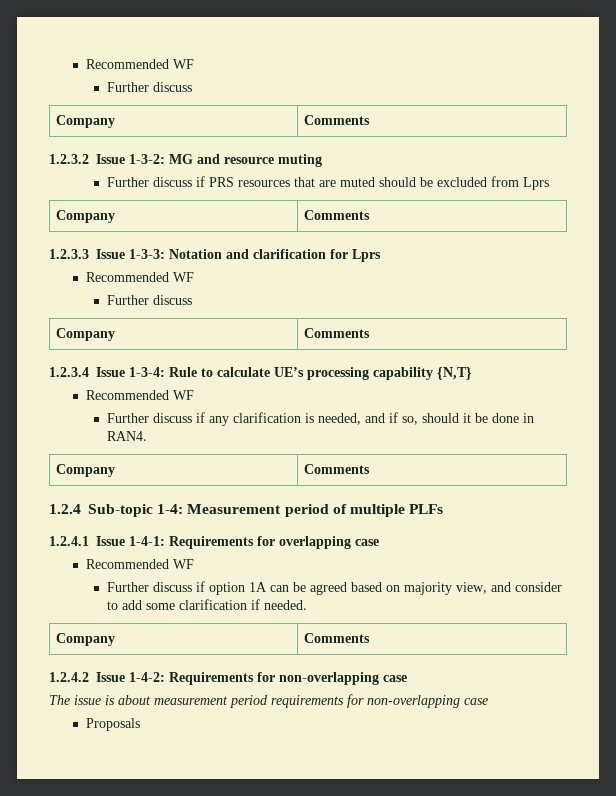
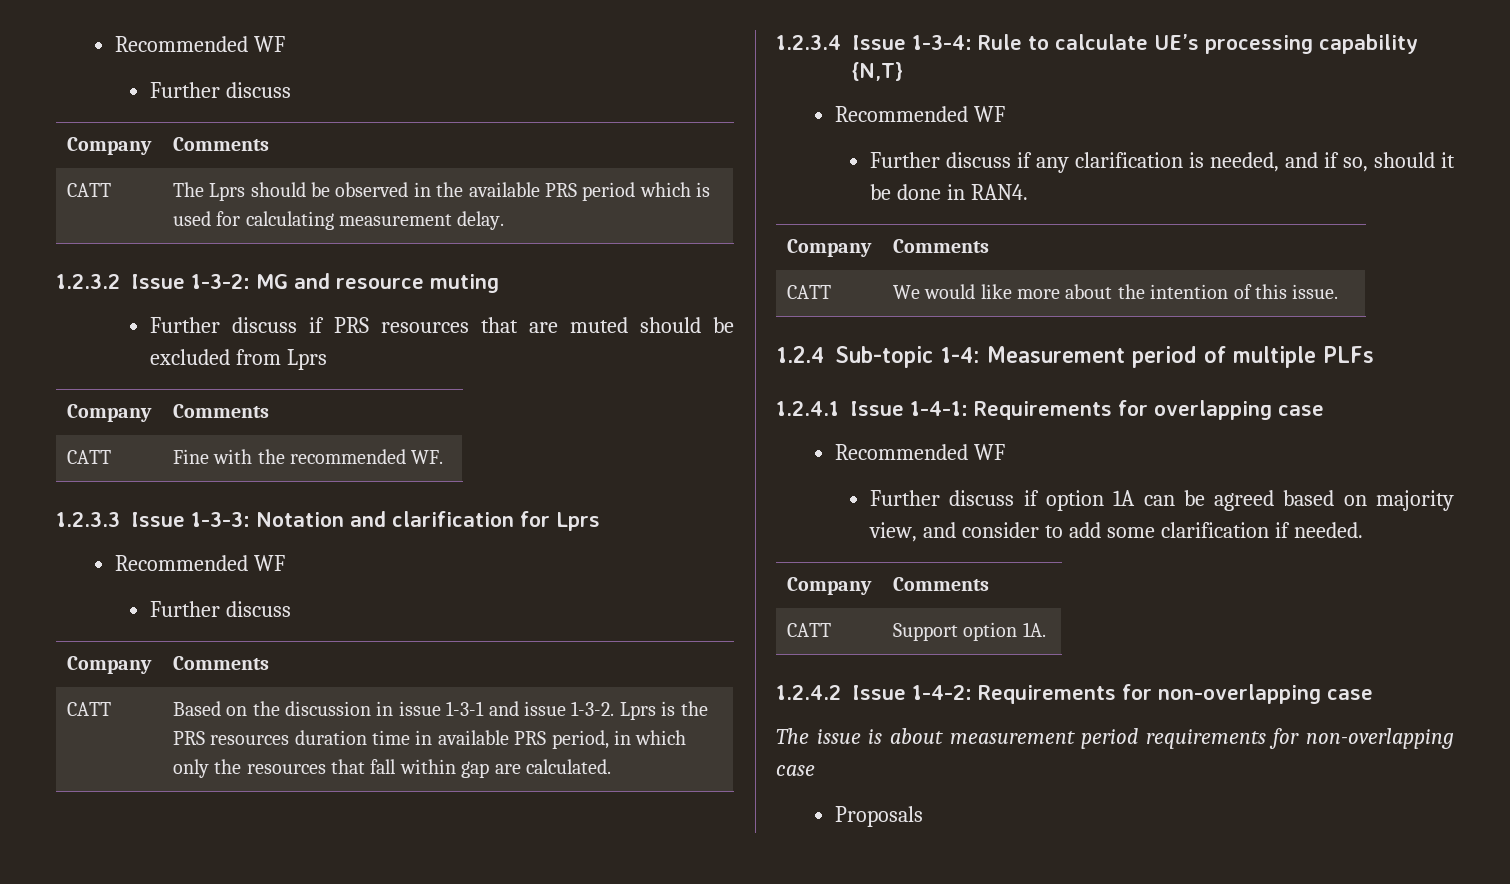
[85,59,194,69] [106,82,192,92] [56,115,116,128] [304,115,371,125] Recommended WF // Further discuss // Company | Comments -> [115,36,286,52] [150,82,291,98] [66,137,152,155] [172,137,269,151] [66,183,111,197] [172,182,711,201] [172,211,505,230] Recommended WF // Further discuss // Company | Comments // CATT | The Lprs should be observed in the available PRS period which is used for calculating measurement delay.
(371, 215) none -> [66,450,111,464] [172,449,444,464] // CATT | Fine with the recommended WF.
(371, 333) none -> [66,702,111,716] [172,701,708,720] [172,730,687,749] [172,759,612,778] // CATT | Based on the discussion in issue 1-3-1 and issue 1-3-2. Lprs is the PRS resources duration time in available PRS period, in which only the resources that fall within gap are calculated.
(371, 469) none -> [786,285,831,299] [892,284,1339,299] // CATT | We would like more about the intention of this issue.
(371, 638) none -> [786,623,831,637] [892,622,1046,641] // CATT | Support option 1A.

